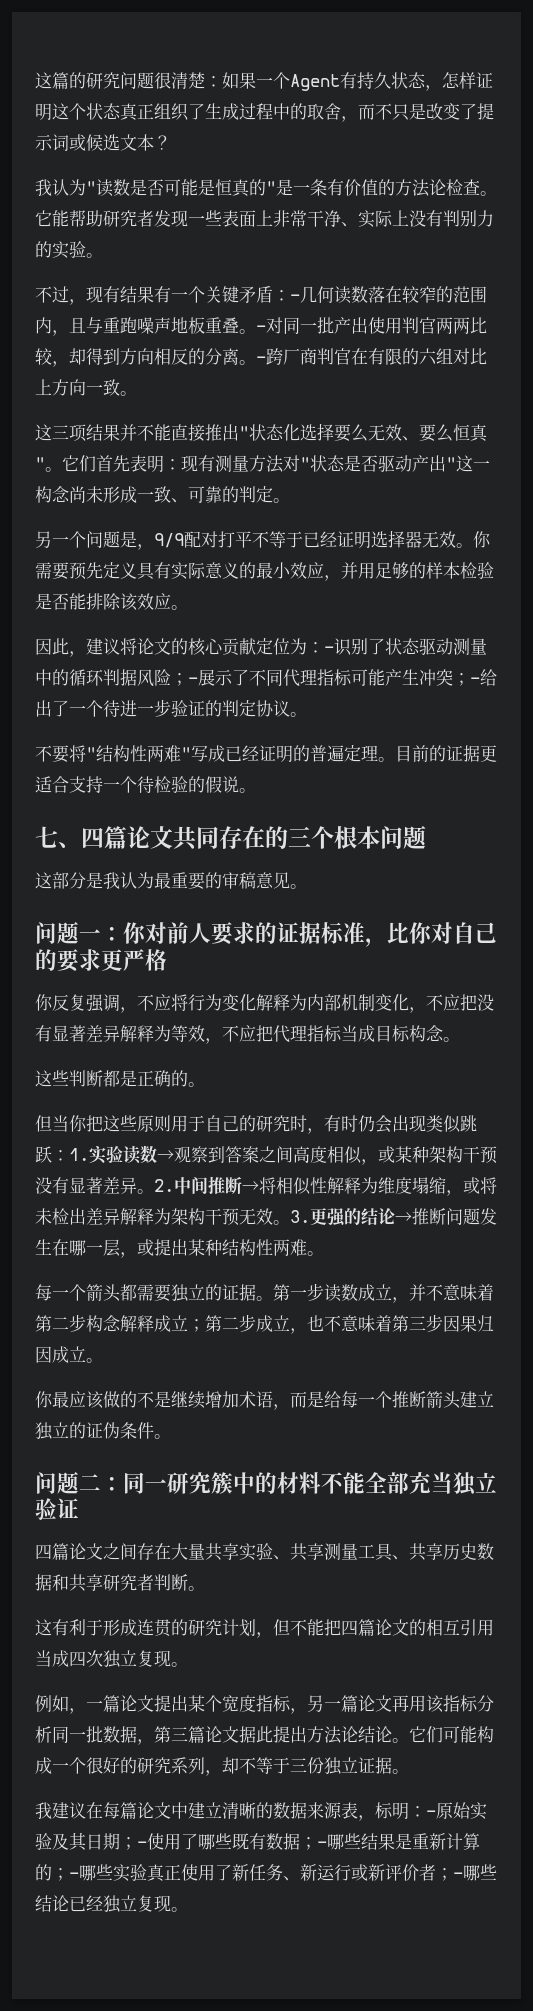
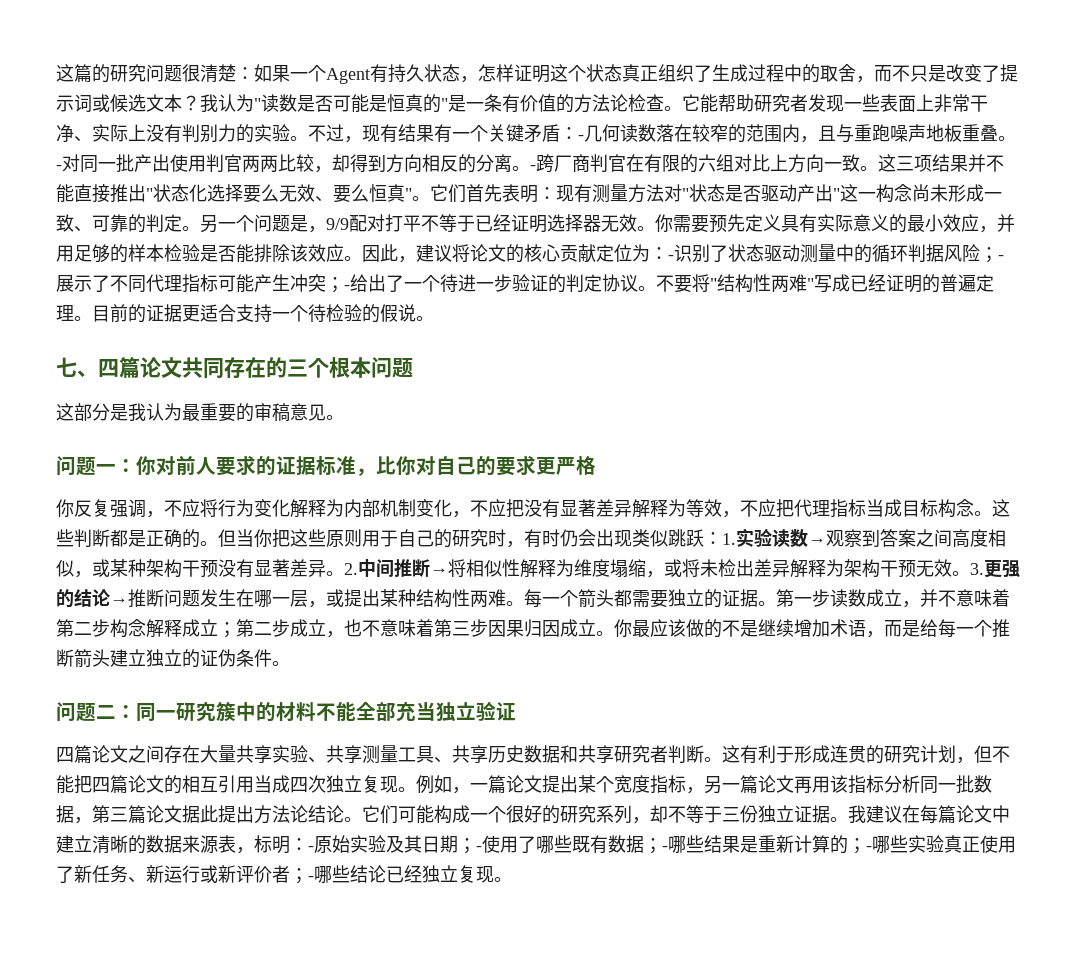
(171, 142) // -> (200, 103) none
(103, 255) // -> (308, 138) none
(137, 393) // -> (878, 168) none
(290, 500) // -> (200, 228) none
(188, 607) // -> (362, 258) none
(307, 714) // -> (656, 288) none
(460, 1039) // -> (992, 513) none
(205, 1084) // -> (218, 543) none
(324, 1253) // -> (524, 603) none
(103, 1360) // -> (614, 633) none
(205, 1588) // -> (722, 759) none
(188, 1664) // -> (416, 789) none
(409, 1771) // -> (848, 819) none

